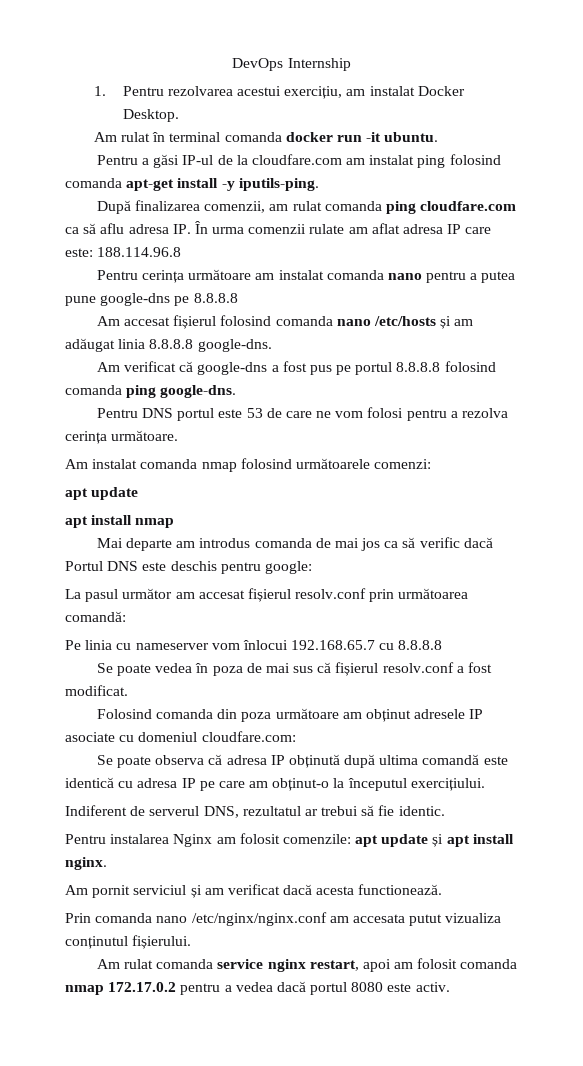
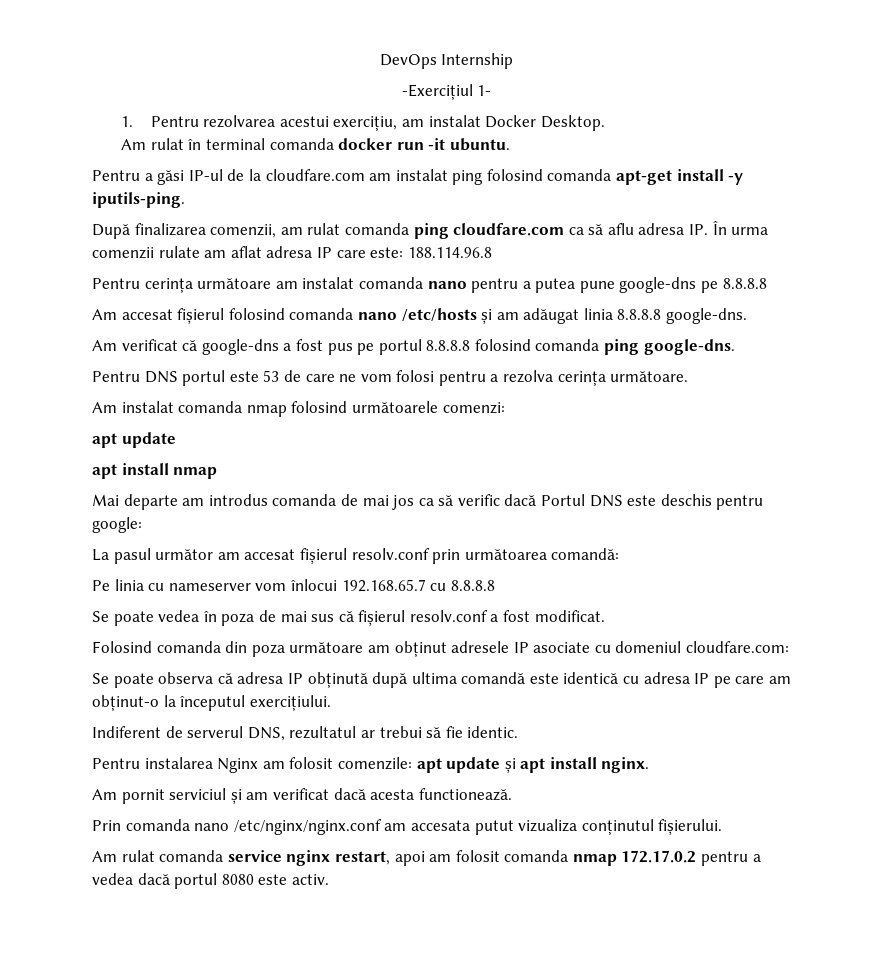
(351, 64) none -> [401,84,492,100] // -Exercițiul 1-

